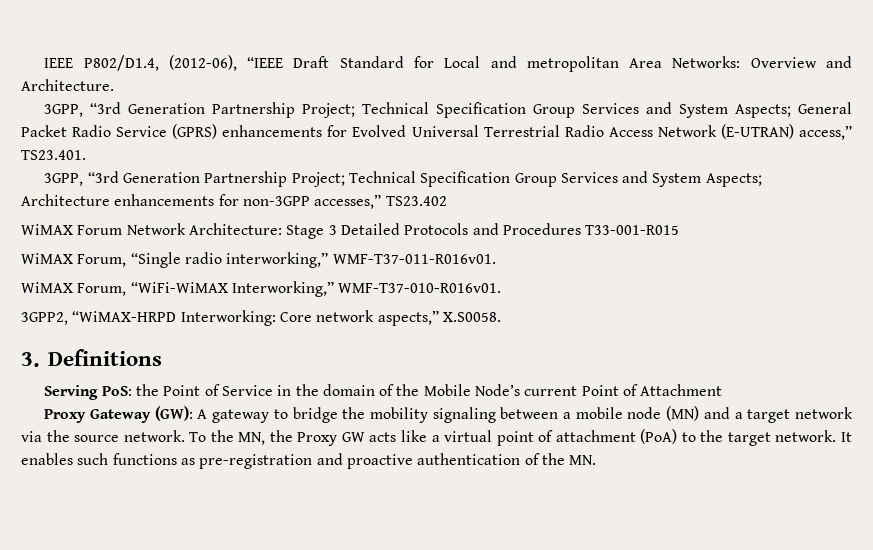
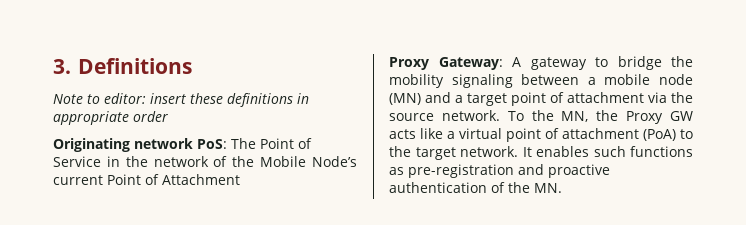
[44,55,853,72] [21,79,114,91] [44,102,853,118] [21,124,853,140] [21,150,86,160] [44,171,762,187] [21,194,447,209] [21,223,680,239] [21,252,496,268] [21,281,502,297] [21,310,501,326] [21,349,162,367] [44,384,159,400] IEEE P802/D1.4, (2012-06), “IEEE Draft Standard for Local and metropolitan Area Networks: Overview and Architecture. // 3GPP, “3rd Generation Partnership Project; Technical Specification Group Services and System Aspects; General Packet Radio Service (GPRS) enhancements for Evolved Universal Terrestrial Radio Access Network (E-UTRAN) access,” TS23.401. // 3GPP, “3rd Generation Partnership Project; Technical Specification Group Services and System Aspects; Architecture enhancements for non-3GPP accesses,” TS23.402 // WiMAX Forum Network Architecture: Stage 3 Detailed Protocols and Procedures T33-001-R015 // WiMAX Forum, “Single radio interworking,” WMF-T37-011-R016v01. // WiMAX Forum, “WiFi-WiMAX Interworking,” WMF-T37-010-R016v01. // 3GPP2, “WiMAX-HRPD Interworking: Core network aspects,” X.S0058. // 3. Definitions // Serving PoS: the -> [53,58,192,74] [53,93,309,107] [53,111,168,125] [53,138,256,152] 3. Definitions // Note to editor: insert these definitions in appropriate order // Originating network PoS: The
[322,384,375,396] domain -> [153,156,209,167] network
[89,406,193,423] Gateway (GW): -> [438,57,503,70] Gateway:
[794,407,853,419] network -> [511,92,644,106] point of attachment

